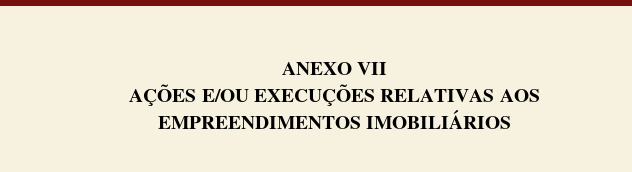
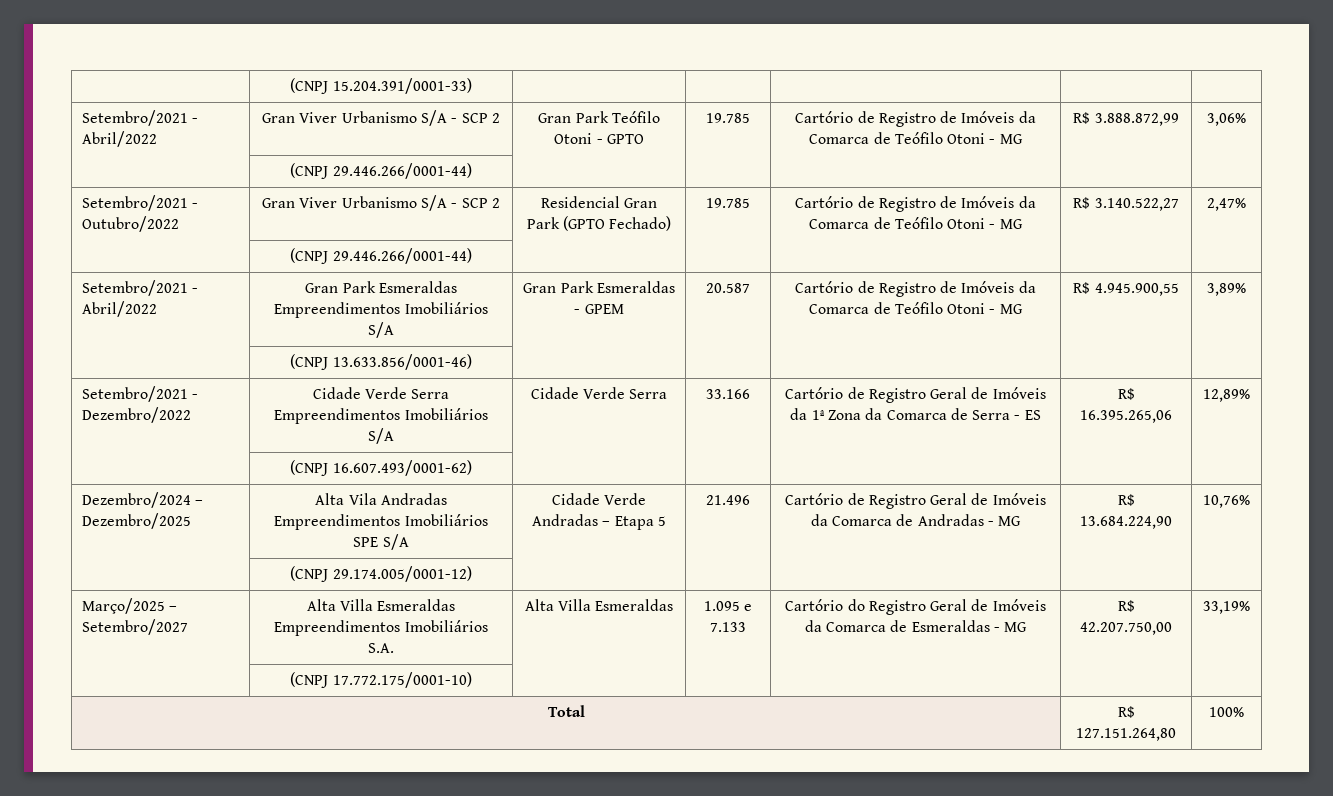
[281,62,388,75] [129,84,540,106] [157,110,512,129] ANEXO VII // AÇÕES E/OU EXECUÇÕES RELATIVAS AOS EMPREENDIMENTOS IMOBILIÁRIOS -> [290,78,472,94] [81,110,199,126] [81,131,157,147] [262,110,500,126] [538,111,660,123] [554,133,644,144] [706,113,750,123] [795,111,1036,127] [809,132,1023,144] [1073,112,1179,126] [1207,113,1246,126] [290,163,472,179] [81,195,199,211] [81,216,179,232] [262,195,500,211] [540,196,658,208] [526,216,672,231] [706,198,750,208] [795,196,1036,212] [809,217,1023,229] [1073,197,1179,211] [1207,198,1246,211] [290,248,472,264] [81,280,199,296] [81,301,157,317] [305,281,457,293] [274,302,488,318] [368,322,394,338] [523,281,675,293] [574,304,624,314] [706,283,750,293] [795,281,1036,297] [809,302,1023,314] [1073,282,1179,296] [1207,283,1246,296] [290,354,472,370] [81,386,199,402] [81,407,191,423] [312,387,450,399] [274,408,488,424] [368,428,394,444] [530,387,668,399] [706,389,750,399] [785,387,1046,403] [790,408,1041,420] [1117,388,1135,400] [1080,410,1172,423] [1203,389,1250,402] [290,460,472,476] [81,492,204,508] [81,513,191,529] [315,493,447,505] [274,514,488,530] [353,534,409,550] [551,493,647,505] [532,514,666,530] [706,495,750,505] [785,493,1046,509] [810,514,1022,526] [1117,494,1135,506] [1080,516,1172,529] [1203,495,1250,508] [290,566,472,582] [81,598,178,614] [81,619,188,635] [306,599,456,611] [274,620,488,636] [368,643,394,653] [524,599,674,611] [703,601,753,611] [710,622,746,632] [785,599,1046,615] [804,620,1028,632] [1117,600,1135,612] [1080,622,1172,635] [1203,601,1250,614] [290,672,472,688] [547,705,585,717] [1117,706,1135,718] [1076,728,1176,741] [1209,707,1244,717] | (CNPJ 15.204.391/0001-33) | | | | | // Setembro/2021 - Abril/2022 | Gran Viver Urbanismo S/A - SCP 2 | Gran Park Teófilo Otoni - GPTO | 19.785 | Cartório de Registro de Imóveis da Comarca de Teófilo Otoni - MG | R$ 3.888.872,99 | 3,06% // | (CNPJ 29.446.266/0001-44) | | | | | // Setembro/2021 - Outubro/2022 | Gran Viver Urbanismo S/A - SCP 2 | Residencial Gran Park (GPTO Fechado) | 19.785 | Cartório de Registro de Imóveis da Comarca de Teófilo Otoni - MG | R$ 3.140.522,27 | 2,47% // | (CNPJ 29.446.266/0001-44) | | | | | // Setembro/2021 - Abril/2022 | Gran Park Esmeraldas Empreendimentos Imobiliários S/A | Gran Park Esmeraldas - GPEM | 20.587 | Cartório de Registro de Imóveis da Comarca de Teófilo Otoni - MG | R$ 4.945.900,55 | 3,89% // | (CNPJ 13.633.856/0001-46) | | | | | // Setembro/2021 - Dezembro/2022 | Cidade Verde Serra Empreendimentos Imobiliários S/A | Cidade Verde Serra | 33.166 | Cartório de Registro Geral de Imóveis da 1ª Zona da Comarca de Serra - ES | R$ 16.395.265,06 | 12,89% // | (CNPJ 16.607.493/0001-62) | | | | | // Dezembro/2024 – Dezembro/2025 | Alta Vila Andradas Empreendimentos Imobiliários SPE S/A | Cidade Verde Andradas – Etapa 5 | 21.496 | Cartório de Registro Geral de Imóveis da Comarca de Andradas - MG | R$ 13.684.224,90 | 10,76% // | (CNPJ 29.174.005/0001-12) | | | | | // Março/2025 – Setembro/2027 | Alta Villa Esmeraldas Empreendimentos Imobiliários S.A. | Alta Villa Esmeraldas | 1.095 e 7.133 | Cartório do Registro Geral de Imóveis da Comarca de Esmeraldas - MG | R$ 42.207.750,00 | 33,19% // | (CNPJ 17.772.175/0001-10) | | | | | // Total | R$ 127.151.264,80 | 100%

